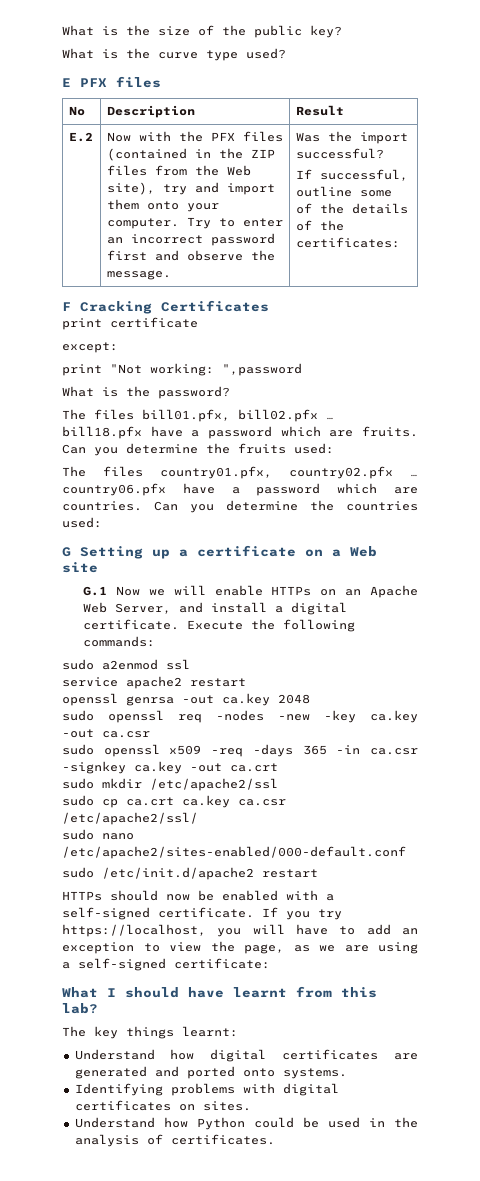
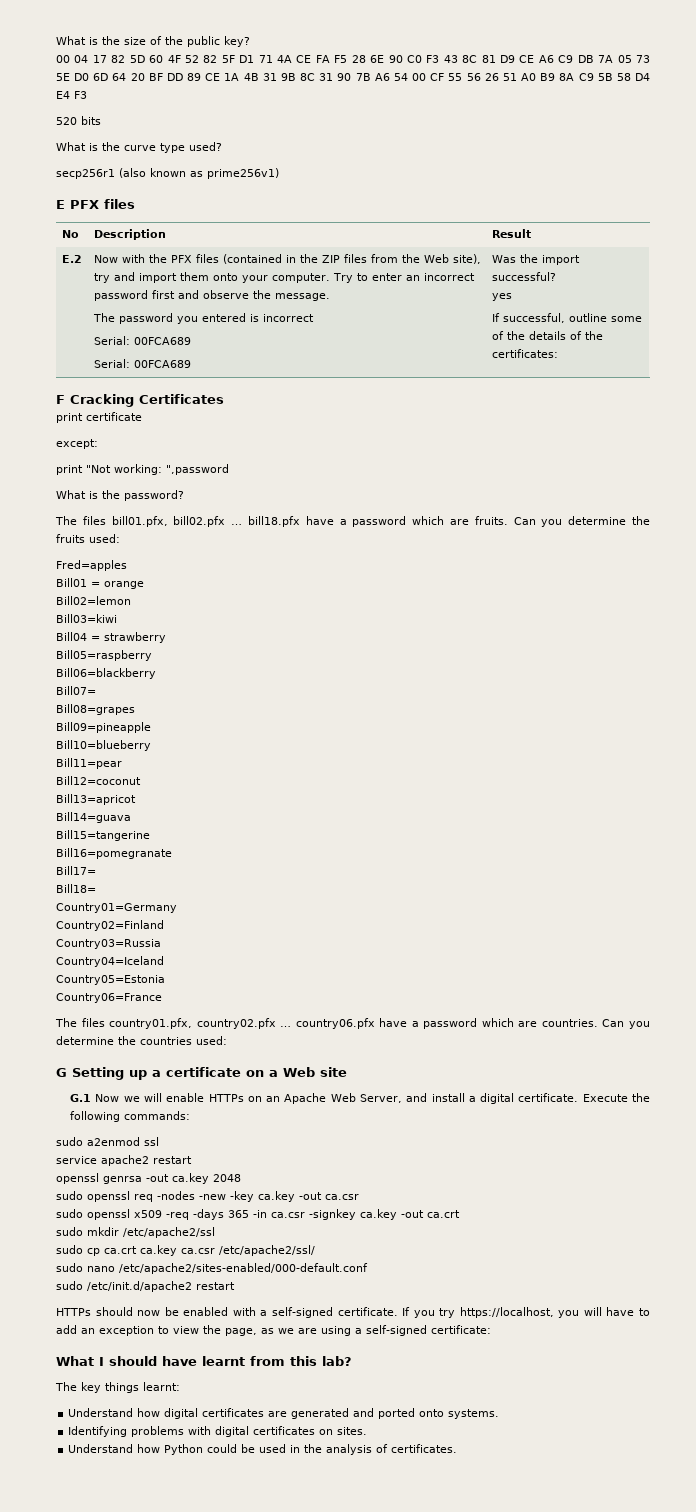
(342, 31) none -> [56,55,650,63] [56,73,651,81] [56,91,87,99] [56,116,101,125] // 00 04 17 82 5D 60 4F 52 82 5F D1 71 4A CE FA F5 28 6E 90 C0 F3 43 8C 81 D9 CE A6 C9 DB 7A 05 73 5E D0 6D 64 20 BF DD 89 CE 1A 4B 31 9B 8C 31 90 7B A6 54 00 CF 55 56 26 51 A0 B9 8A C9 5B 58 D4 E4 F3 // 520 bits
(286, 53) none -> [56,168,279,179] // secp256r1 (also known as prime256v1)
(171, 275) none -> [92,313,314,324] [93,336,191,345] [93,359,191,368] // The password you entered is incorrect // Serial: 00FCA689 // Serial: 00FCA689
(384, 153) none -> [491,293,512,301] // yes
(334, 448) none -> [56,560,127,571] [56,578,144,589] [56,596,131,605] [56,614,117,623] [56,632,166,643] [56,650,152,661] [56,668,156,679] [56,686,96,695] [56,704,135,715] [56,722,151,733] [56,740,151,751] [56,758,122,769] [56,776,141,785] [56,794,136,805] [56,812,131,823] [56,830,150,841] [56,848,172,859] [56,866,96,875] [56,884,96,893] [56,903,177,913] [56,920,164,931] [56,939,161,949] [56,956,164,967] [56,975,165,985] [56,993,162,1003] // Fred=apples // Bill01 = orange // Bill02=lemon // Bill03=kiwi // Bill04 = strawberry // Bill05=raspberry // Bill06=blackberry // Bill07= // Bill08=grapes // Bill09=pineapple // Bill10=blueberry // Bill11=pear // Bill12=coconut // Bill13=apricot // Bill14=guava // Bill15=tangerine // Bill16=pomegranate // Bill17= // Bill18= // Country01=Germany // Country02=Finland // Country03=Russia // Country04=Iceland // Country05=Estonia // Country06=France

